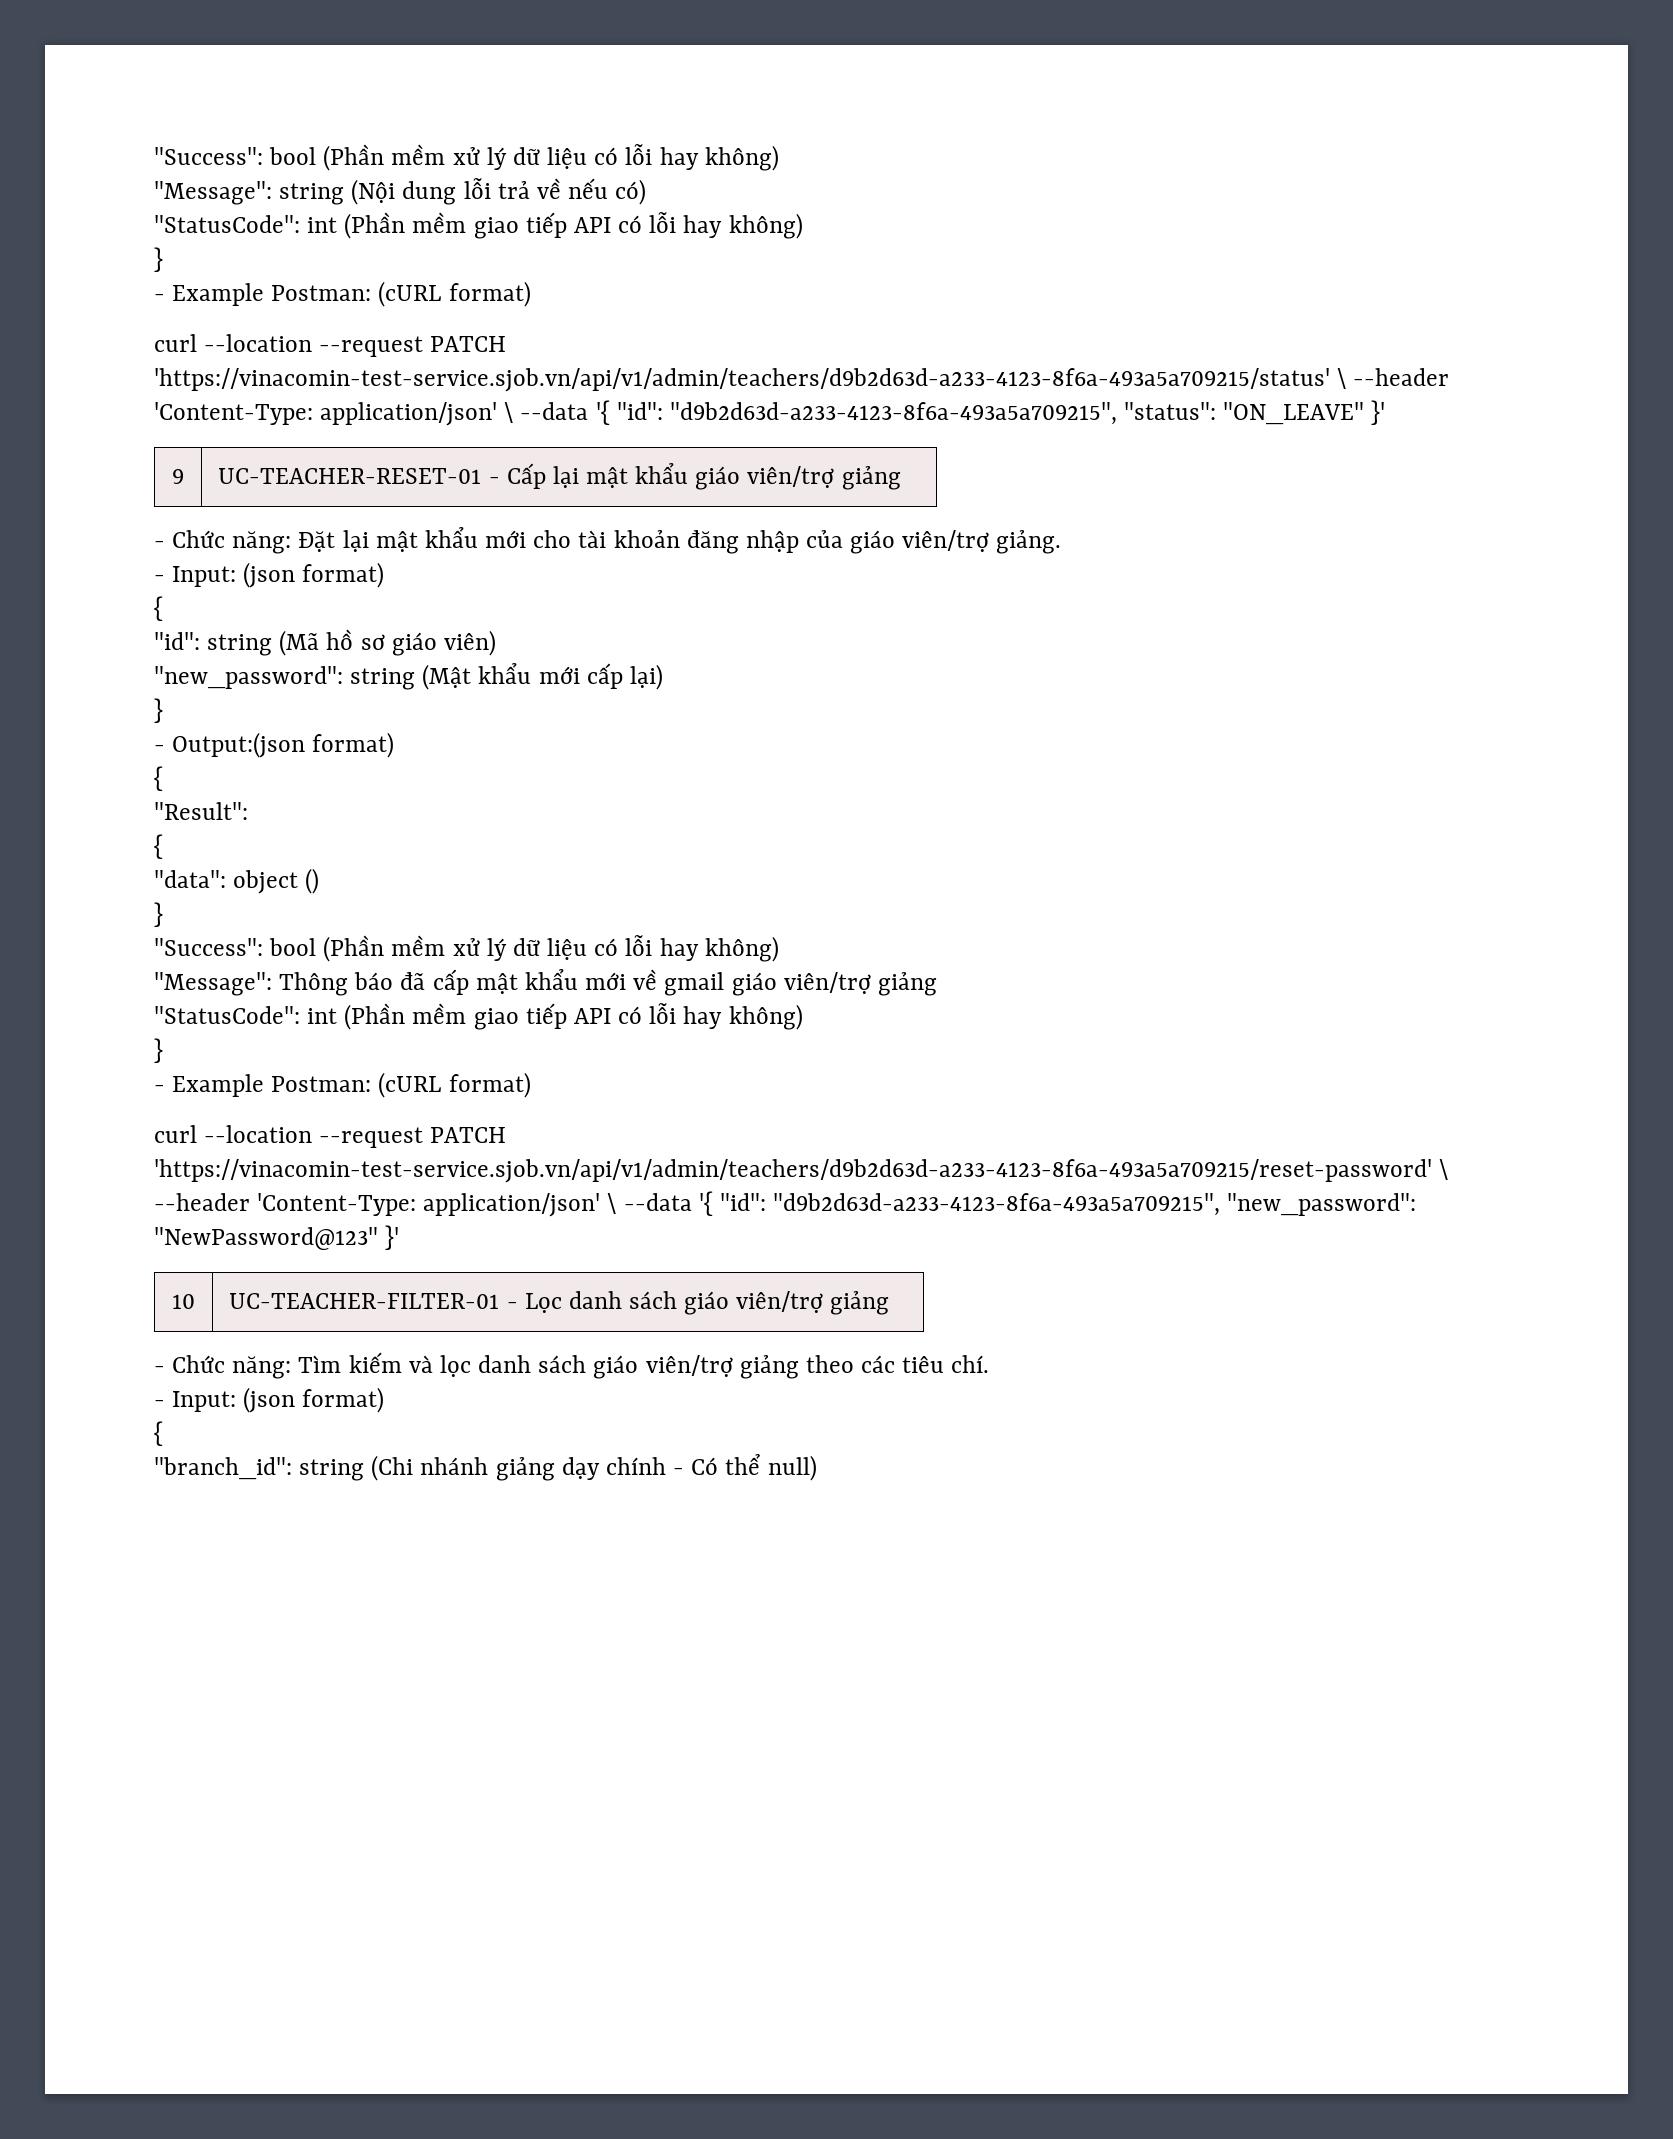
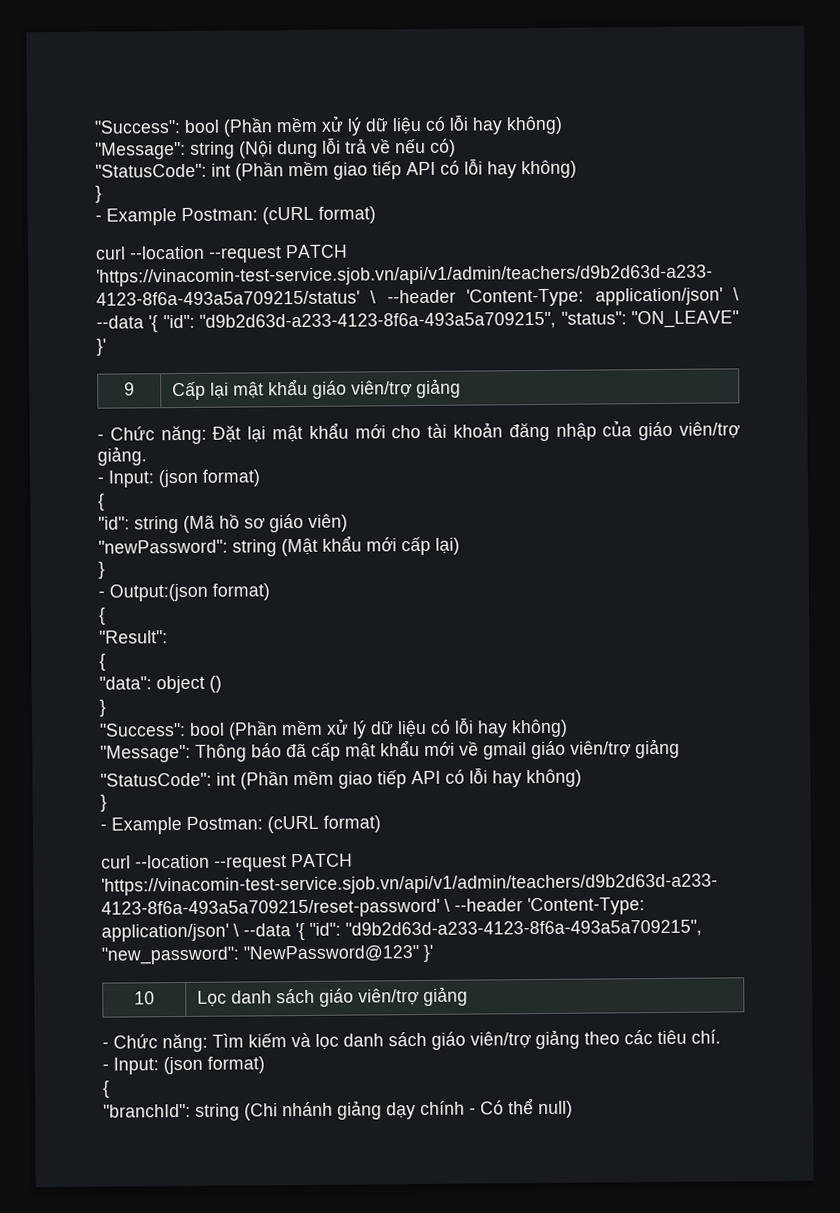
[218,468,500,484] UC-TEACHER-RESET-01 - -> (135, 389) none
[154,666,343,689] "new_password": -> [98,539,228,554] "newPassword":
[229,1293,518,1309] UC-TEACHER-FILTER-01 - -> (155, 998) none
[154,1457,292,1480] "branch_id": -> [103,1103,191,1118] "branchId":

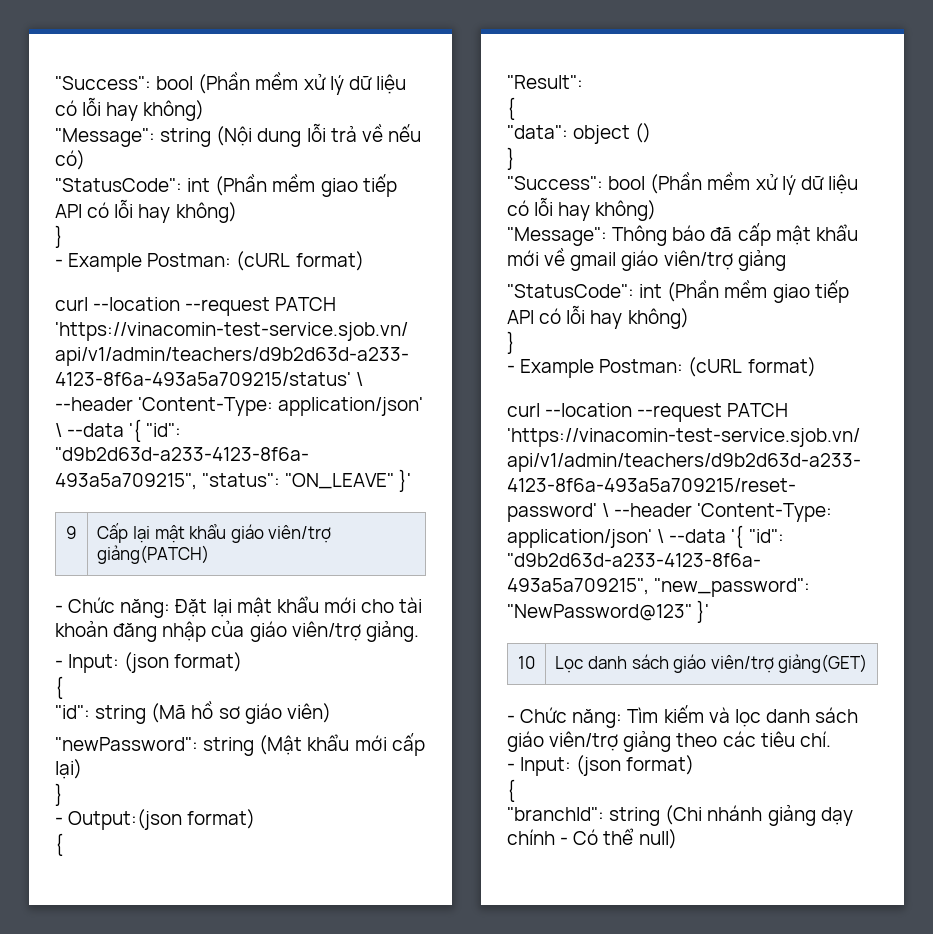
[416,378,462,399] giảng -> [97,545,210,564] giảng(PATCH)
[423,986,469,1006] giảng -> [778,654,868,673] giảng(GET)

